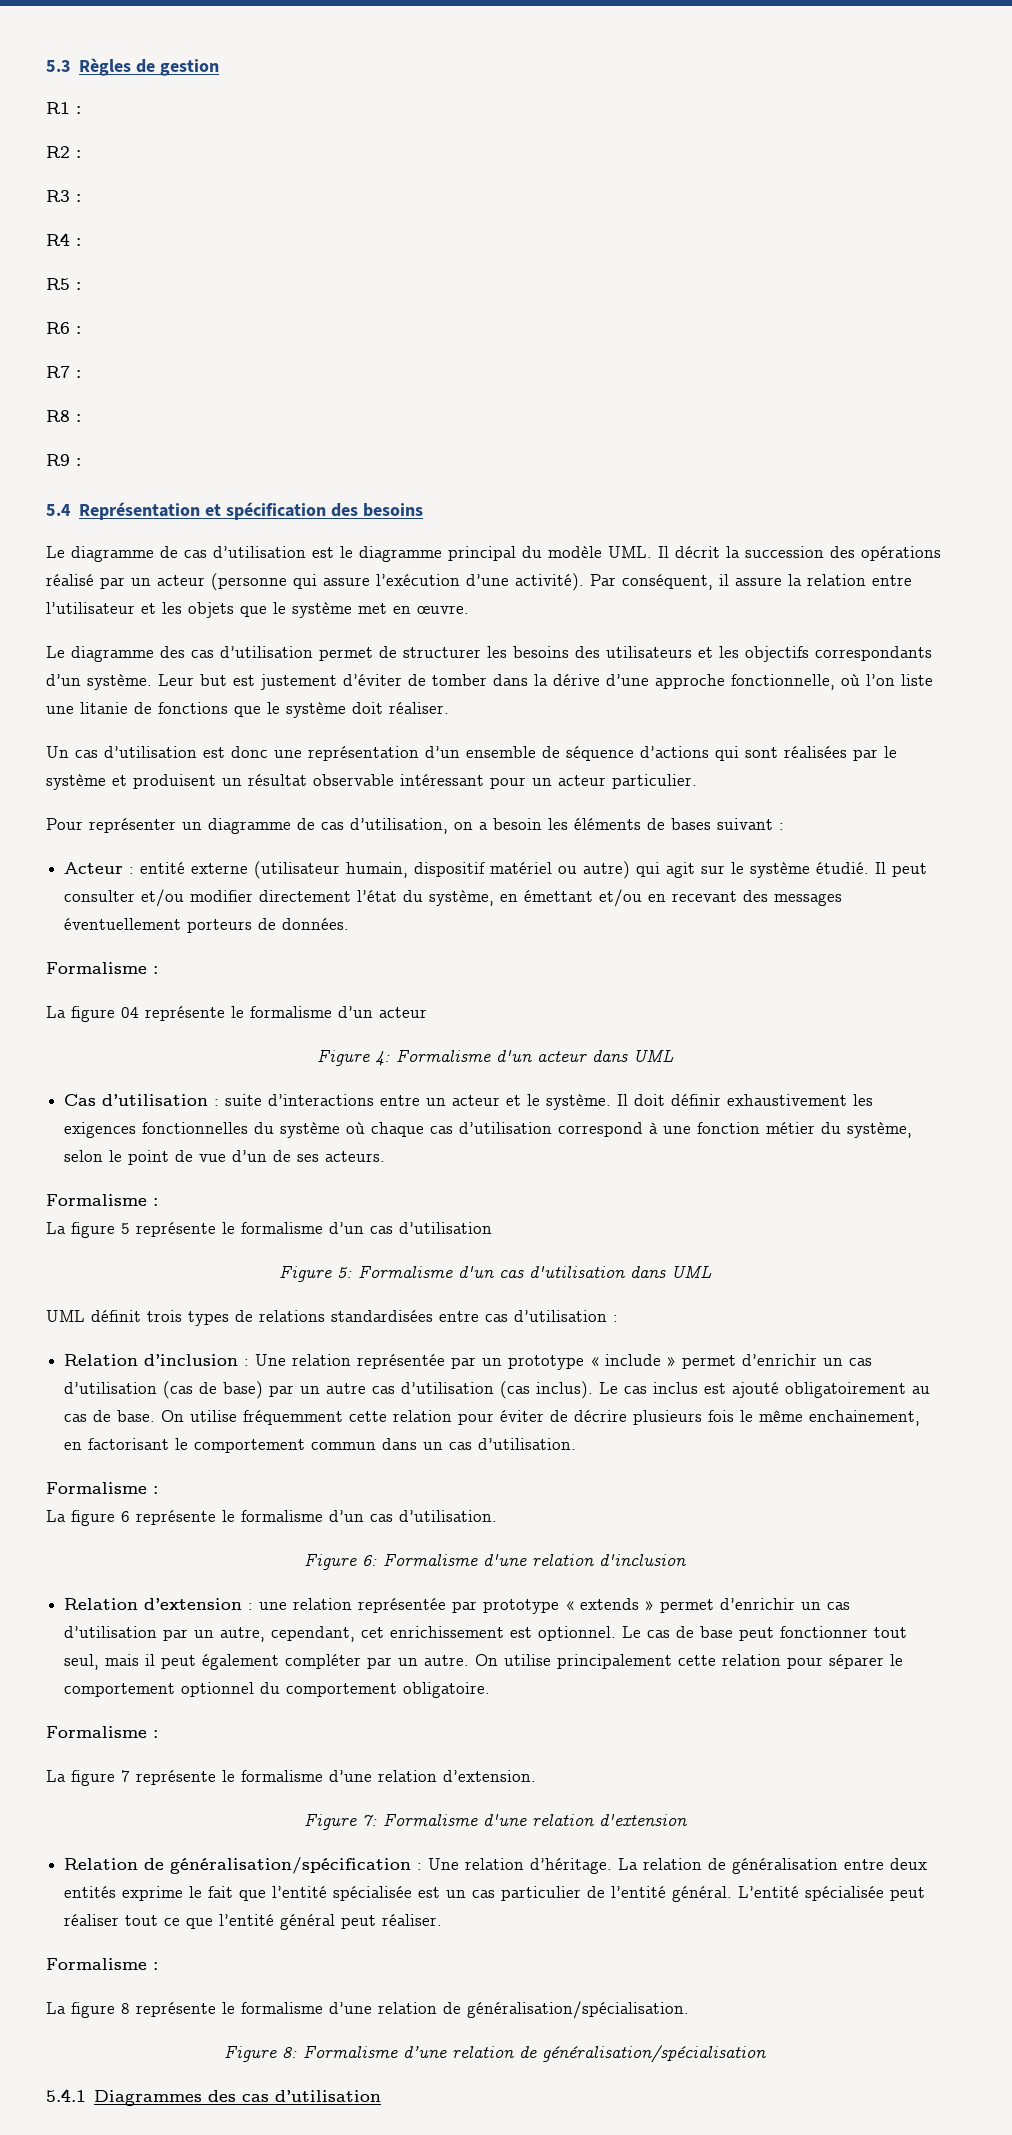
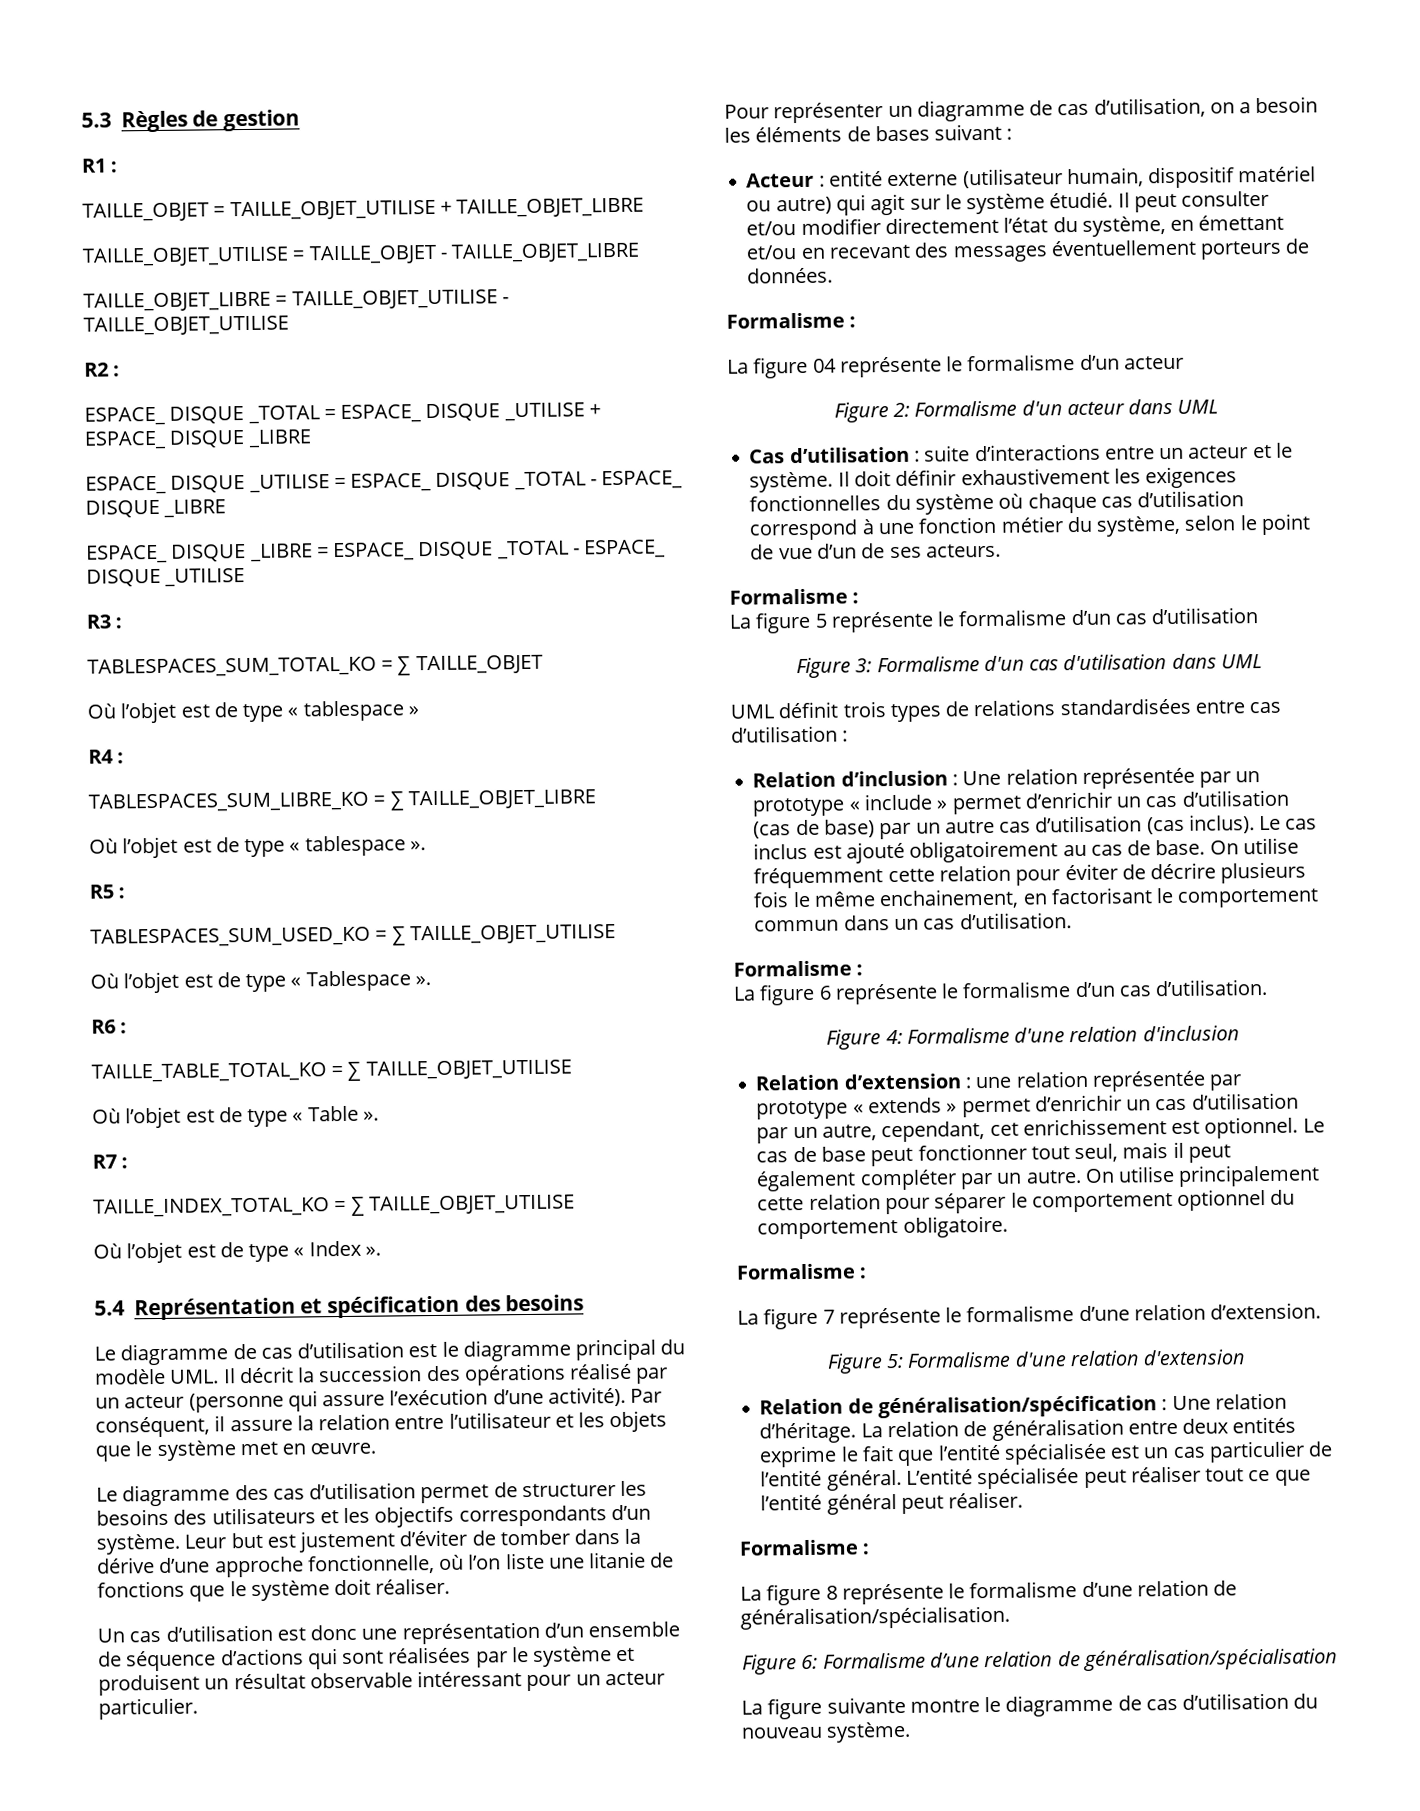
[46,146,81,158] [46,190,81,202] [46,233,81,246] [46,278,81,290] [46,322,81,334] [46,366,81,378] [46,410,81,422] [46,454,81,466] R2 : // R3 : // R4 : // R5 : // R6 : // R7 : // R8 : // R9 : -> [82,197,645,222] [82,242,641,267] [83,289,509,312] [83,315,289,336] [84,362,121,377] [84,402,601,426] [84,429,312,450] [85,470,683,495] [85,499,227,518] [86,539,666,564] [86,568,246,587] [86,614,123,629] [87,654,543,678] [87,700,419,724] [88,749,125,764] [88,789,596,813] [89,835,426,859] [89,884,126,899] [90,924,616,948] [90,970,431,994] [91,1019,128,1034] [91,1059,572,1083] [92,1105,379,1129] [92,1154,129,1169] [93,1194,575,1218] [93,1240,381,1264] TAILLE_OBJET = TAILLE_OBJET_UTILISE + TAILLE_OBJET_LIBRE // TAILLE_OBJET_UTILISE = TAILLE_OBJET - TAILLE_OBJET_LIBRE // TAILLE_OBJET_LIBRE = TAILLE_OBJET_UTILISE - TAILLE_OBJET_UTILISE // R2 : // ESPACE_ DISQUE _TOTAL = ESPACE_ DISQUE _UTILISE + ESPACE_ DISQUE _LIBRE // ESPACE_ DISQUE _UTILISE = ESPACE_ DISQUE _TOTAL - ESPACE_ DISQUE _LIBRE // ESPACE_ DISQUE _LIBRE = ESPACE_ DISQUE _TOTAL - ESPACE_ DISQUE _UTILISE // R3 : // TABLESPACES_SUM_TOTAL_KO = ∑ TAILLE_OBJET // Où l’objet est de type « tablespace » // R4 : // TABLESPACES_SUM_LIBRE_KO = ∑ TAILLE_OBJET_LIBRE // Où l’objet est de type « tablespace ». // R5 : // TABLESPACES_SUM_USED_KO = ∑ TAILLE_OBJET_UTILISE // Où l’objet est de type « Tablespace ». // R6 : // TAILLE_TABLE_TOTAL_KO = ∑ TAILLE_OBJET_UTILISE // Où l’objet est de type « Table ». // R7 : // TAILLE_INDEX_TOTAL_KO = ∑ TAILLE_OBJET_UTILISE // Où l’objet est de type « Index ».
[374,1051,390,1066] 4: -> [892,402,910,417] 2:
[336,1267,352,1278] 5: -> [855,658,873,673] 3:
[362,1555,377,1566] 6: -> [885,1029,903,1045] 4:
[361,1815,377,1826] 7: -> [886,1353,905,1369] 5:
[282,2047,297,2058] 8: -> [801,1654,819,1670] 6:
[46,2089,382,2106] 5.4.1 Diagrammes des cas d’utilisation -> [741,1692,1319,1720] [741,1721,912,1743] La figure suivante montre le diagramme de cas d’utilisation du nouveau système.

